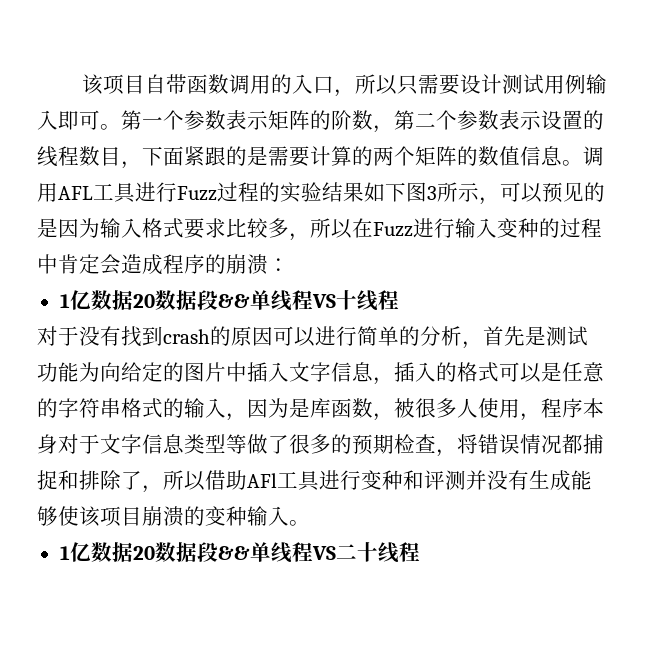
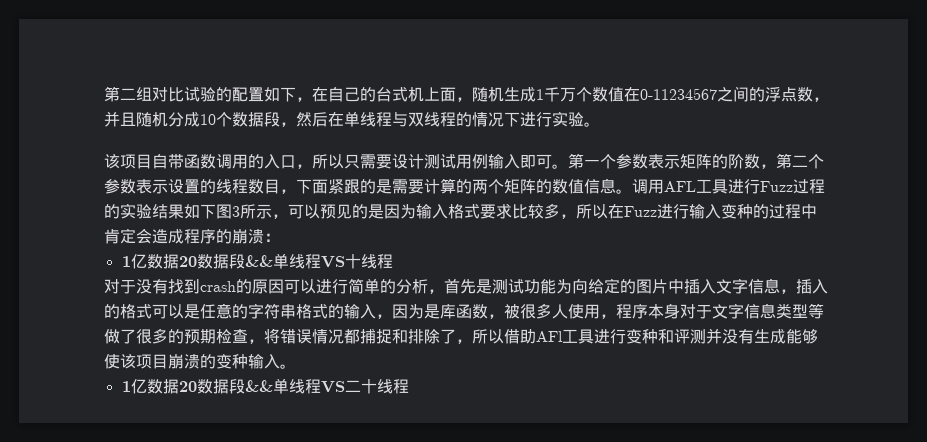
(82, 84) none -> [104,86,829,102] [104,111,600,127] 第二组对比试验的配置如下，在自己的台式机上面，随机生成1千万个数值在0-11234567之间的浮点数，并且随机分成10个数据段，然后在单线程与双线程的情况下进行实验。 //

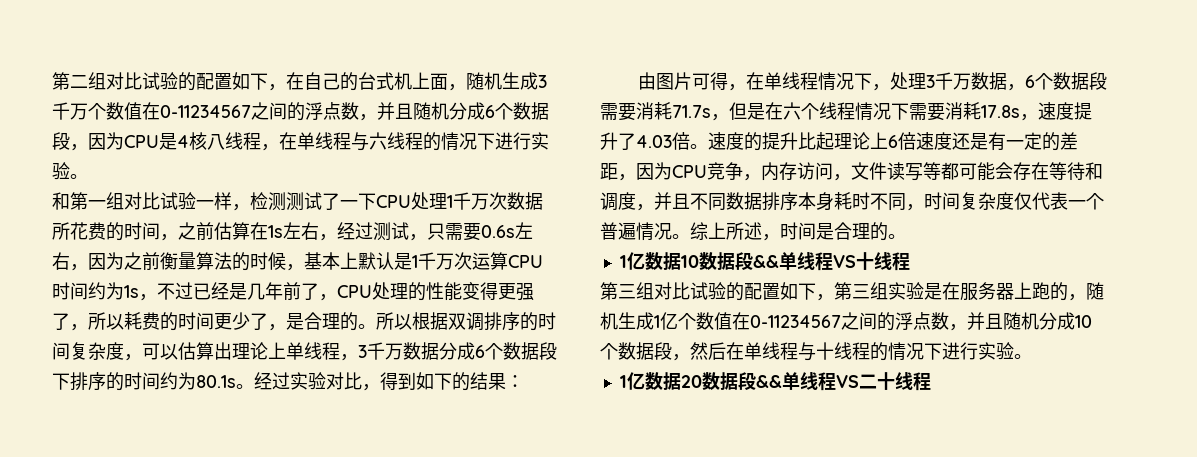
[536,87,576,102] 1千万 -> [538,75,547,88] [52,102,549,121] [52,132,549,151] [52,162,88,180] [52,192,543,211] [52,222,533,241] [52,252,543,271] [52,282,534,301] [52,312,556,331] [52,342,557,361] [52,372,524,391] [637,72,1107,91] [600,102,1092,121] [600,132,1078,151] [600,162,1103,181] [600,192,1104,211] [600,222,906,241] [619,252,910,271] [600,282,1104,301] [600,312,678,330] 3千万个数值在0-11234567之间的浮点数，并且随机分成6个数据段，因为CPU是4核八线程，在单线程与六线程的情况下进行实验。 // 和第一组对比试验一样，检测测试了一下CPU处理1千万次数据所花费的时间，之前估算在1s左右，经过测试，只需要0.6s左右，因为之前衡量算法的时候，基本上默认是1千万次运算CPU时间约为1s，不过已经是几年前了，CPU处理的性能变得更强了，所以耗费的时间更少了，是合理的。所以根据双调排序的时间复杂度，可以估算出理论上单线程，3千万数据分成6个数据段下排序的时间约为80.1s。经过实验对比，得到如下的结果： // 由图片可得，在单线程情况下，处理3千万数据，6个数据段需要消耗71.7s，但是在六个线程情况下需要消耗17.8s，速度提升了4.03倍。速度的提升比起理论上6倍速度还是有一定的差距，因为CPU竞争，内存访问，文件读写等都可能会存在等待和调度，并且不同数据排序本身耗时不同，时间复杂度仅代表一个普遍情况。综上所述，时间是合理的。 // 1亿数据10数据段&&单线程VS十线程 // 第三组对比试验的配置如下，第三组实验是在服务器上跑的，随机生成1亿
[408,111,600,127] [104,153,824,169] [104,178,825,194] [104,203,817,219] [104,228,280,244] [121,253,393,269] [104,278,828,294] [104,303,824,319] [104,328,818,344] [104,354,296,369] 双线程的情况下进行实验。 // 该项目自带函数调用的入口，所以只需要设计测试用例输入即可。第一个参数表示矩阵的阶数，第二个参数表示设置的线程数目，下面紧跟的是需要计算的两个矩阵的数值信息。调用AFL工具进行Fuzz过程的实验结果如下图3所示，可以预见的是因为输入格式要求比较多，所以在Fuzz进行输入变种的过程中肯定会造成程序的崩溃： // 1亿数据20数据段&&单线程VS十线程 // 对于没有找到crash的原因可以进行简单的分析，首先是测试功能为向给定的图片中插入文字信息，插入的格式可以是任意的字符串格式的输入，因为是库函数，被很多人使用，程序本身对于文字信息类型等做了很多的预期检查，将错误情况都捕捉和排除了，所以借助AFl工具进行变种和评测并没有生成能够使该项目崩溃的变种输入。 -> [816,342,1032,361] 十线程的情况下进行实验。

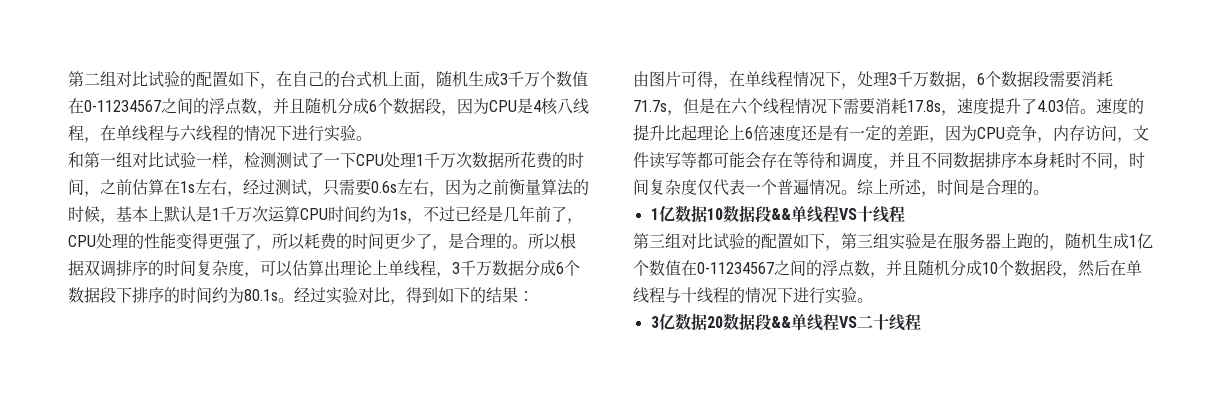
[619,375,627,388] 1 -> [650,316,659,328] 3

